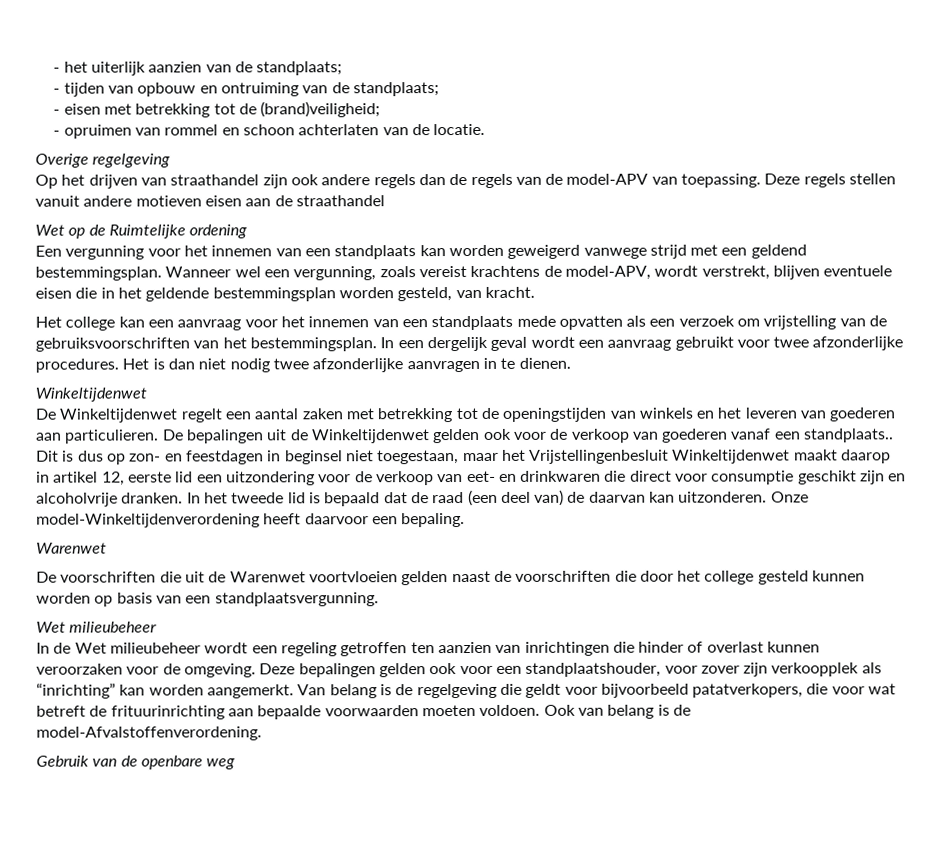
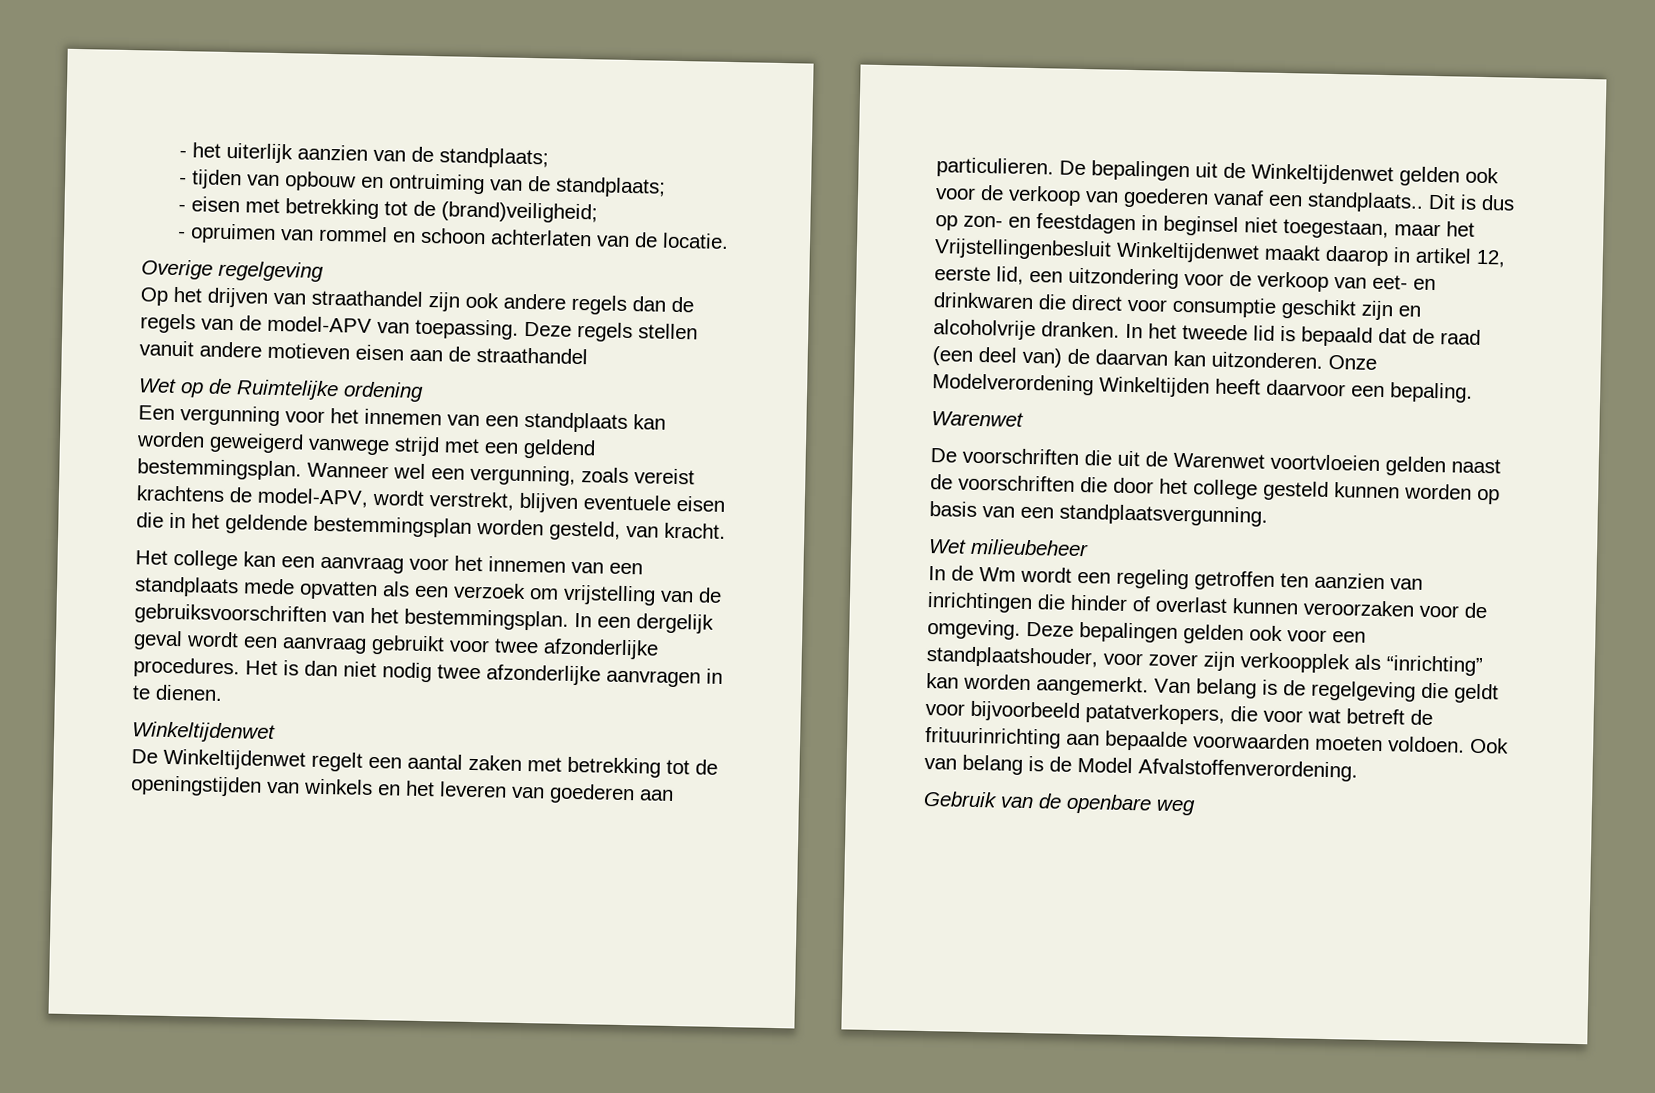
[175,471,194,483] lid -> [996,266,1024,285] lid,
[36,513,260,528] model-Winkeltijdenverordening -> [932,373,1210,398] Modelverordening Winkeltijden
[74,642,201,654] Wet milieubeheer -> [979,567,1016,582] Wm
[36,726,262,741] model-Afvalstoffenverordening. -> [1077,757,1358,782] Model Afvalstoffenverordening.

